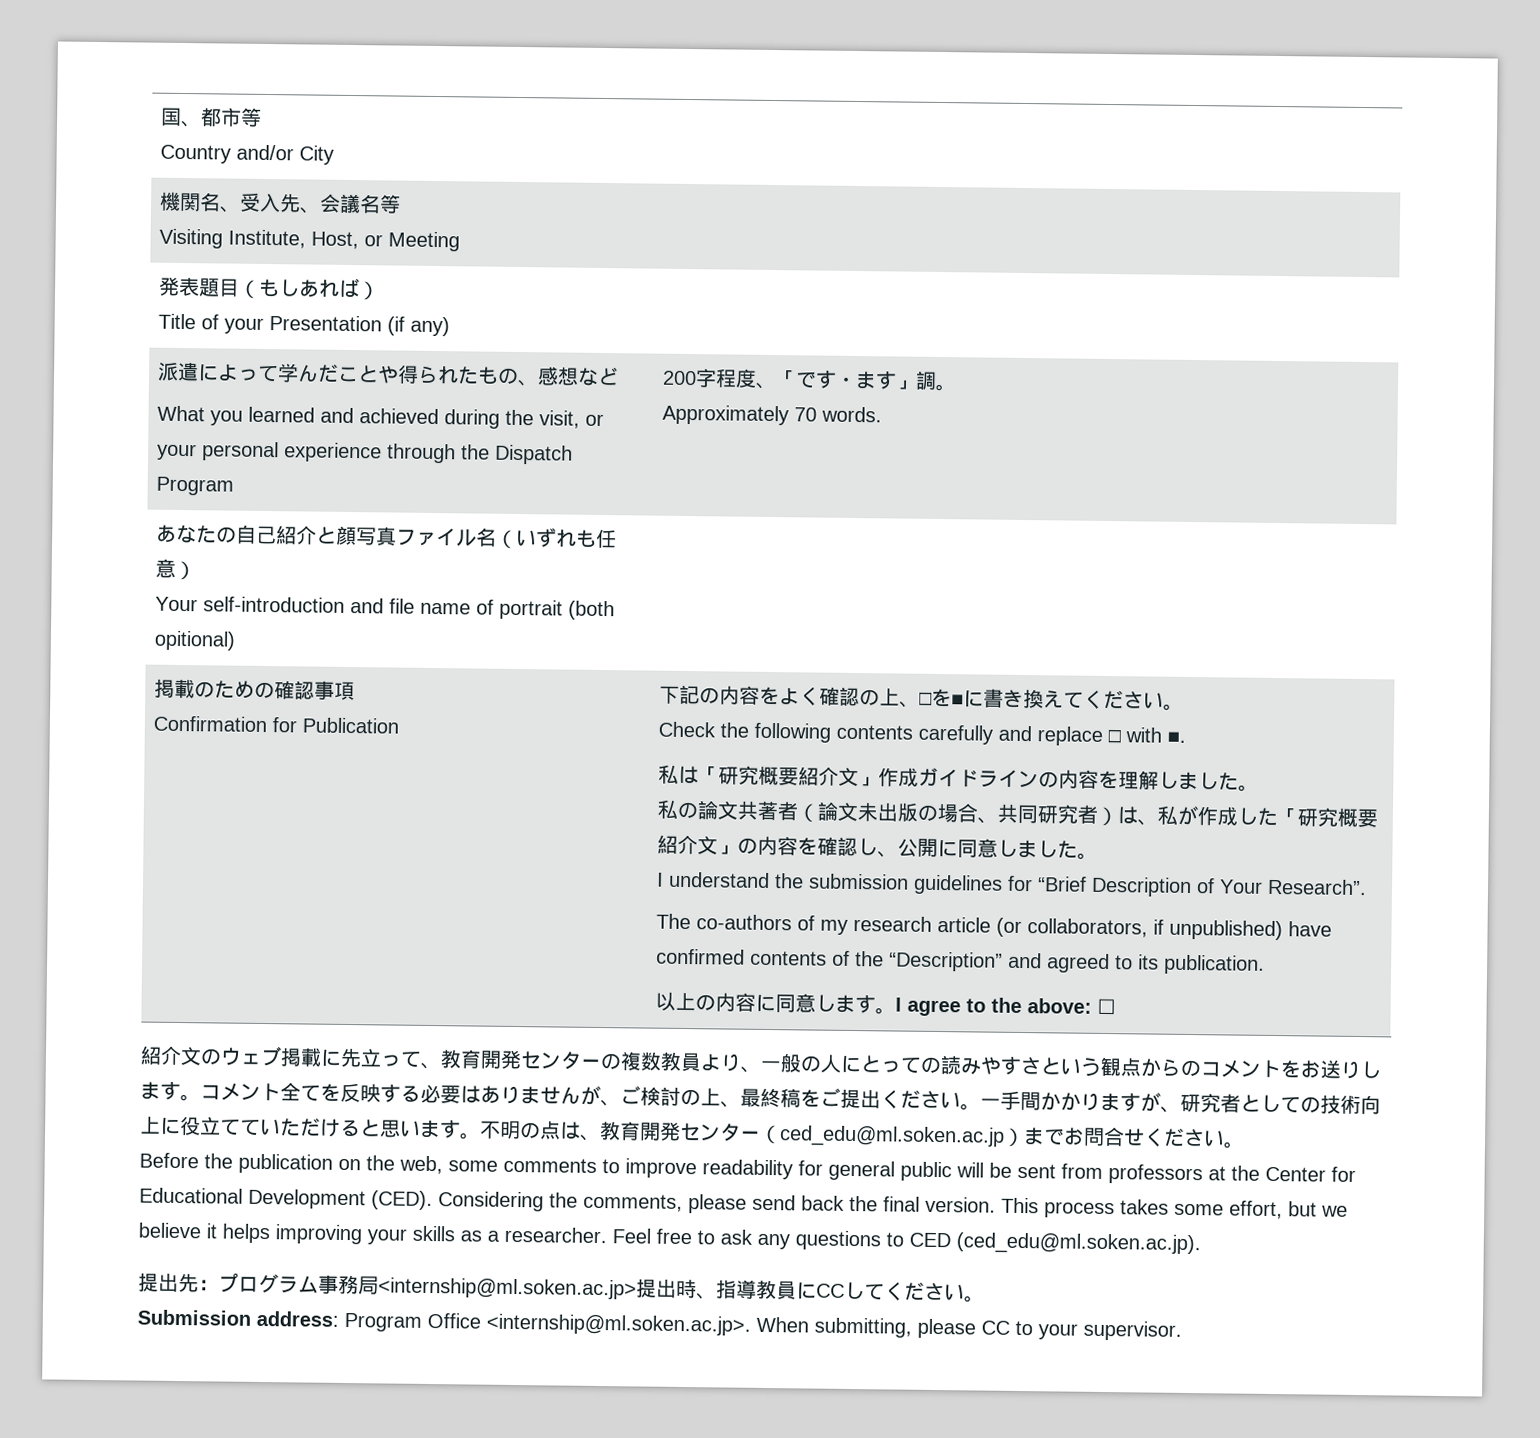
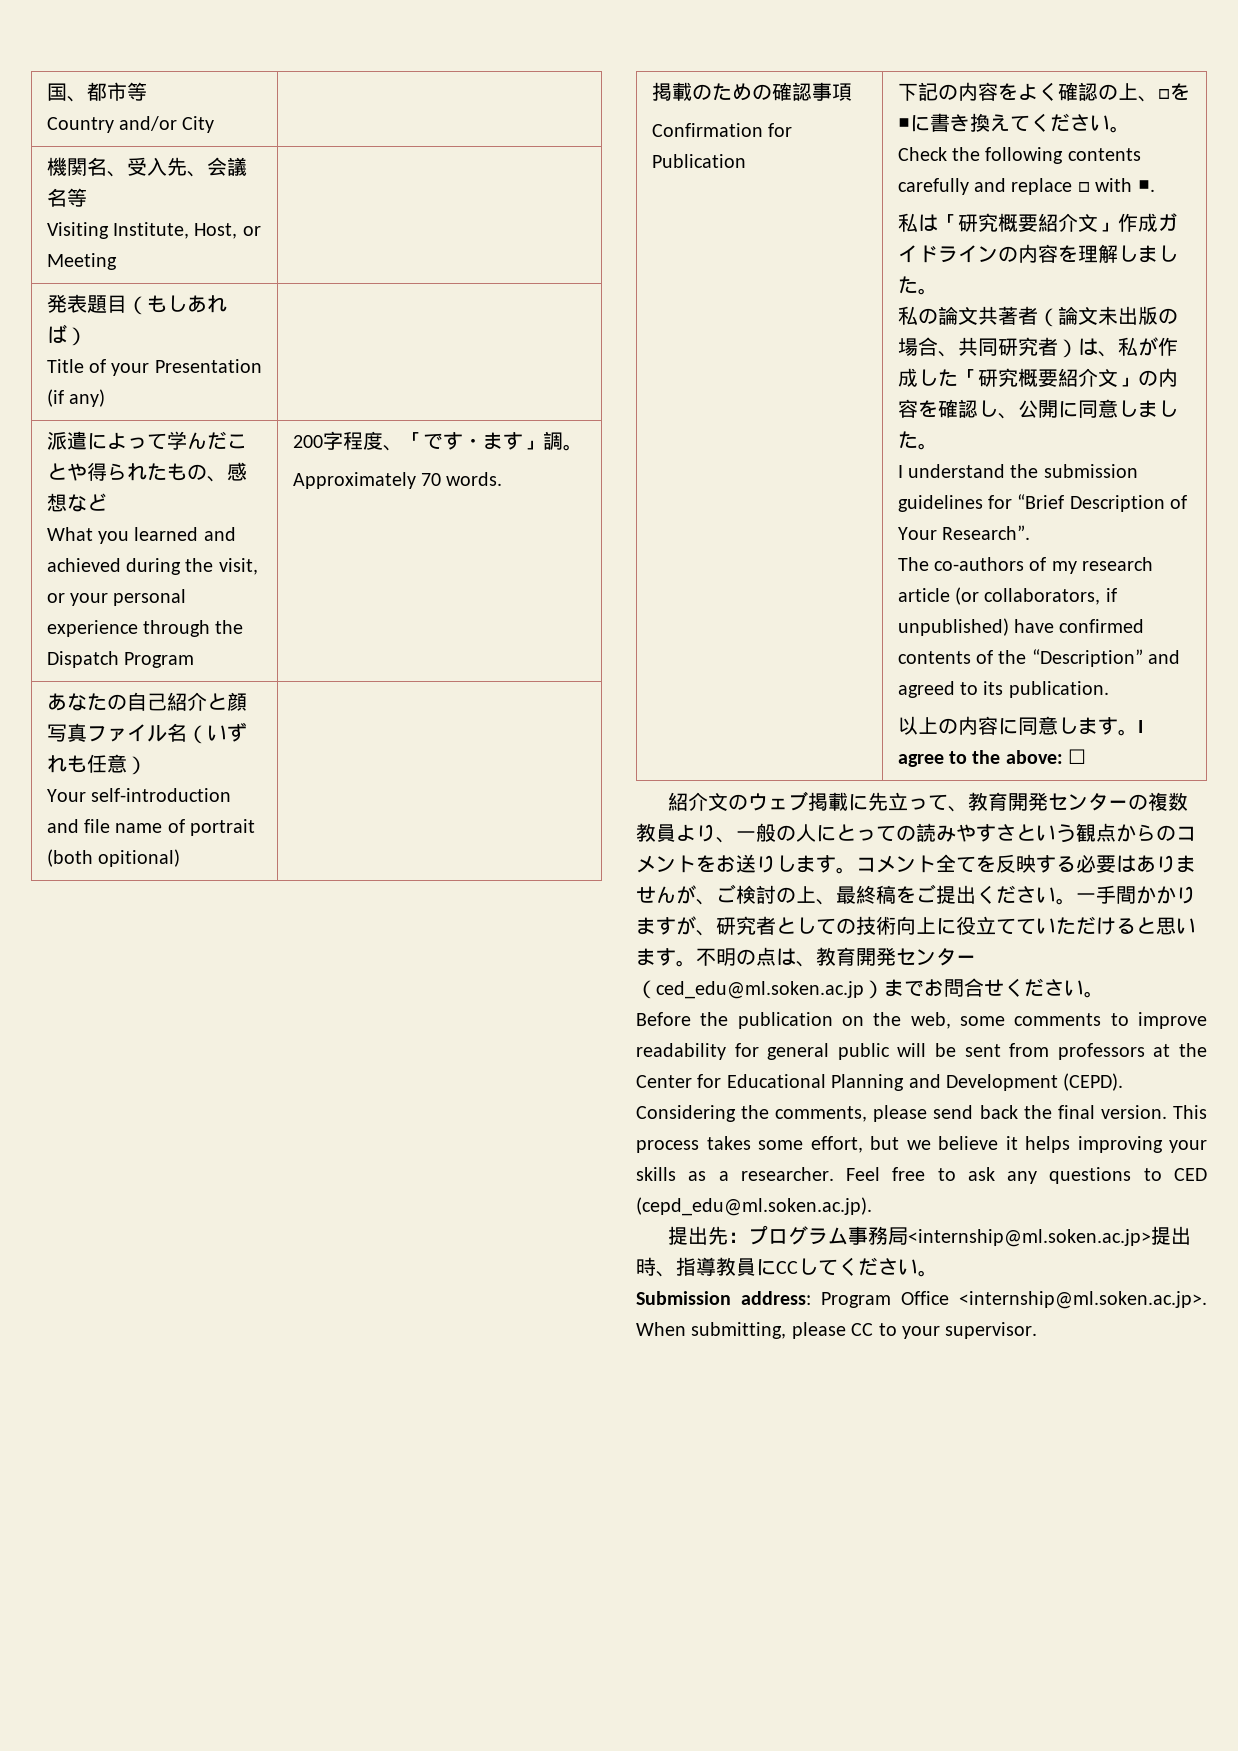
[248,1188,433,1211] Development (CED). -> [831,1073,1124,1091] Planning and Development (CEPD).
[956,1232,1201,1256] (ced_edu@ml.soken.ac.jp). -> [636,1197,872,1216] (cepd_edu@ml.soken.ac.jp).

